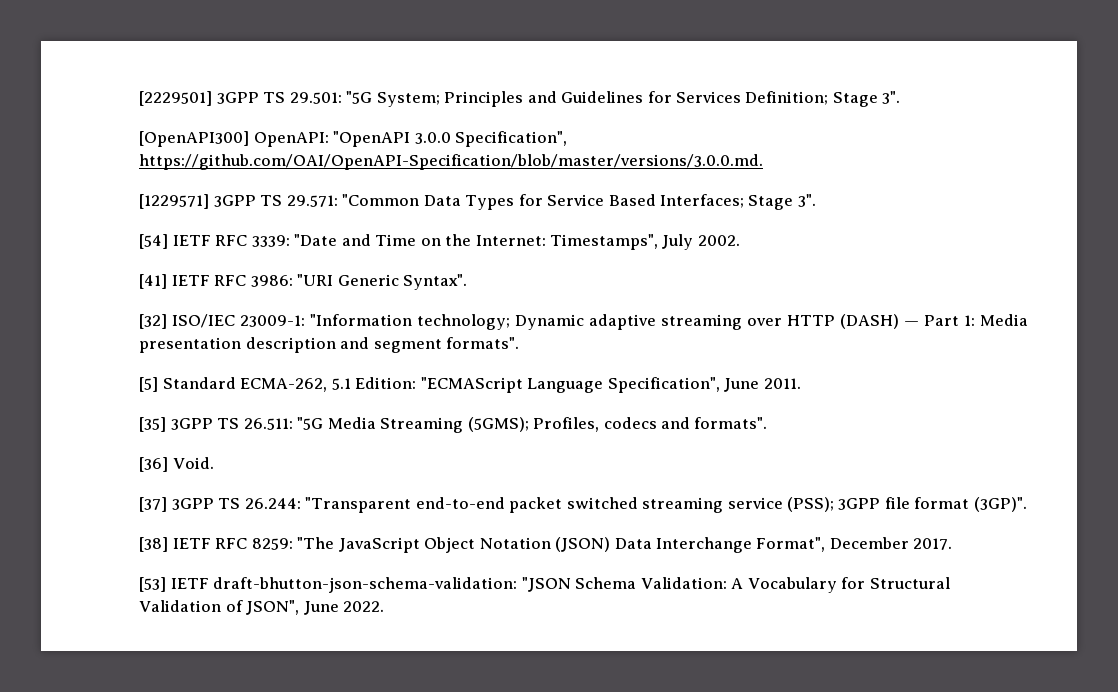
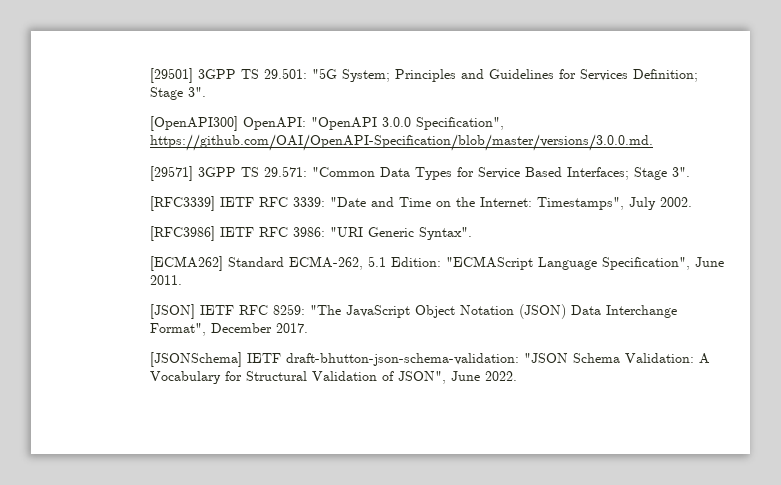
[139,91,213,106] [2229501] -> [149,68,193,83] [29501]
[139,194,210,209] [1229571] -> [149,166,193,181] [29571]
[139,234,169,249] [54] -> [149,196,215,211] [RFC3339]
[139,274,168,289] [41] -> [149,226,215,241] [RFC3986]
[139,314,1029,330] [139,337,520,353] [139,377,159,392] [32] ISO/IEC 23009-1: "Information technology; Dynamic adaptive streaming over HTTP (DASH) — Part 1: Media presentation description and segment formats". // [5] -> [149,256,223,271] [ECMA262]
[139,417,768,433] [139,457,214,472] [139,497,1027,513] [139,537,169,552] [35] 3GPP TS 26.511: "5G Media Streaming (5GMS); Profiles, codecs and formats". // [36] Void. // [37] 3GPP TS 26.244: "Transparent end-to-end packet switched streaming service (PSS); 3GPP file format (3GP)". // [38] -> [149,304,195,319] [JSON]
[139,577,167,592] [53] -> [149,352,242,367] [JSONSchema]

